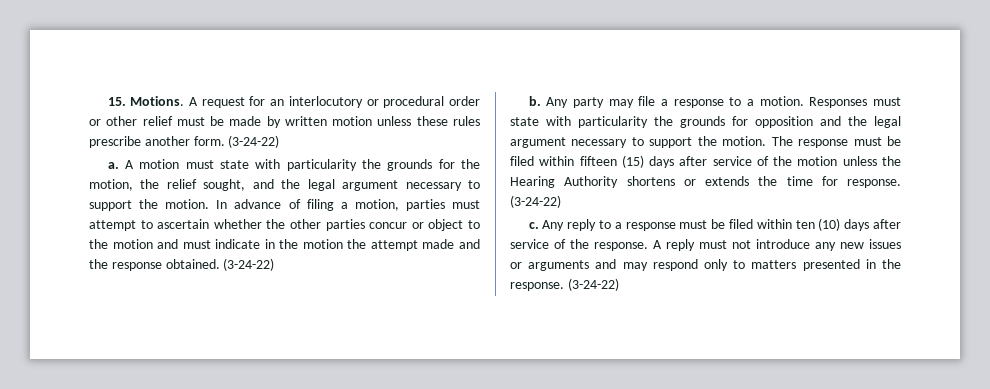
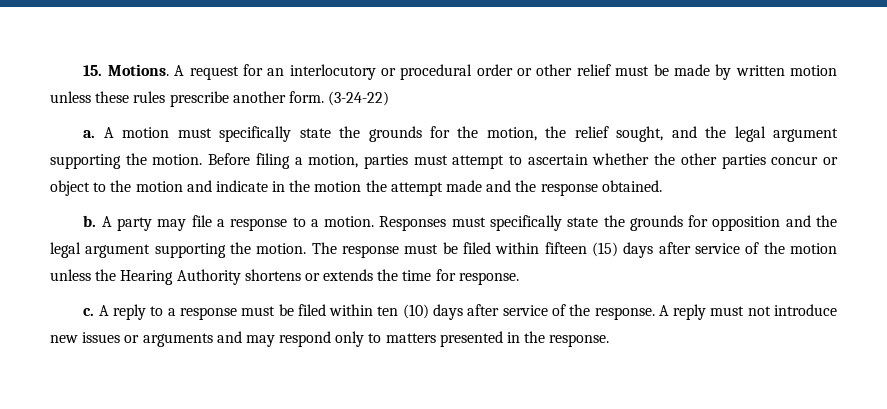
[219,159,357,171] state with particularity -> [219,126,331,142] specifically state
[405,180,481,191] [89,199,301,211] necessary to support the motion. In advance of -> [50,153,251,169] supporting the motion. Before
[182,240,211,249] must -> (212, 186) none
[223,258,275,271] (3-24-22) -> (662, 186) none
[546,97,569,108] Any -> [101,216,112,227] A
[510,116,648,128] state with particularity -> [489,215,599,231] specifically state
[571,137,693,148] necessary to support -> [154,243,226,258] supporting
[510,195,561,208] (3-24-22) -> (519, 278) none
[542,220,565,231] Any -> [98,305,109,316] A
[815,242,836,251] any -> (837, 310) none
[567,278,619,291] (3-24-22) -> (610, 340) none

